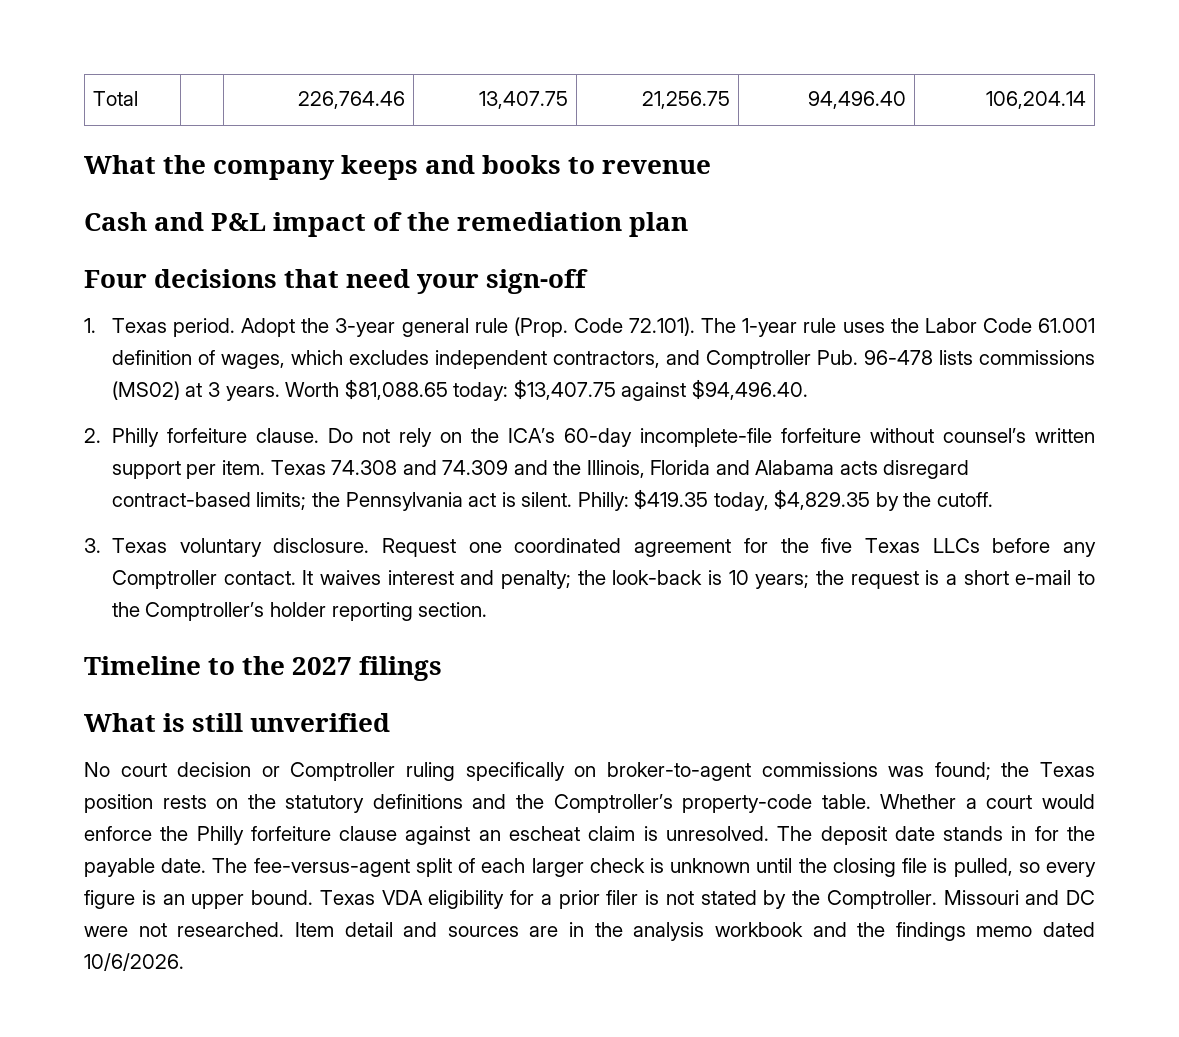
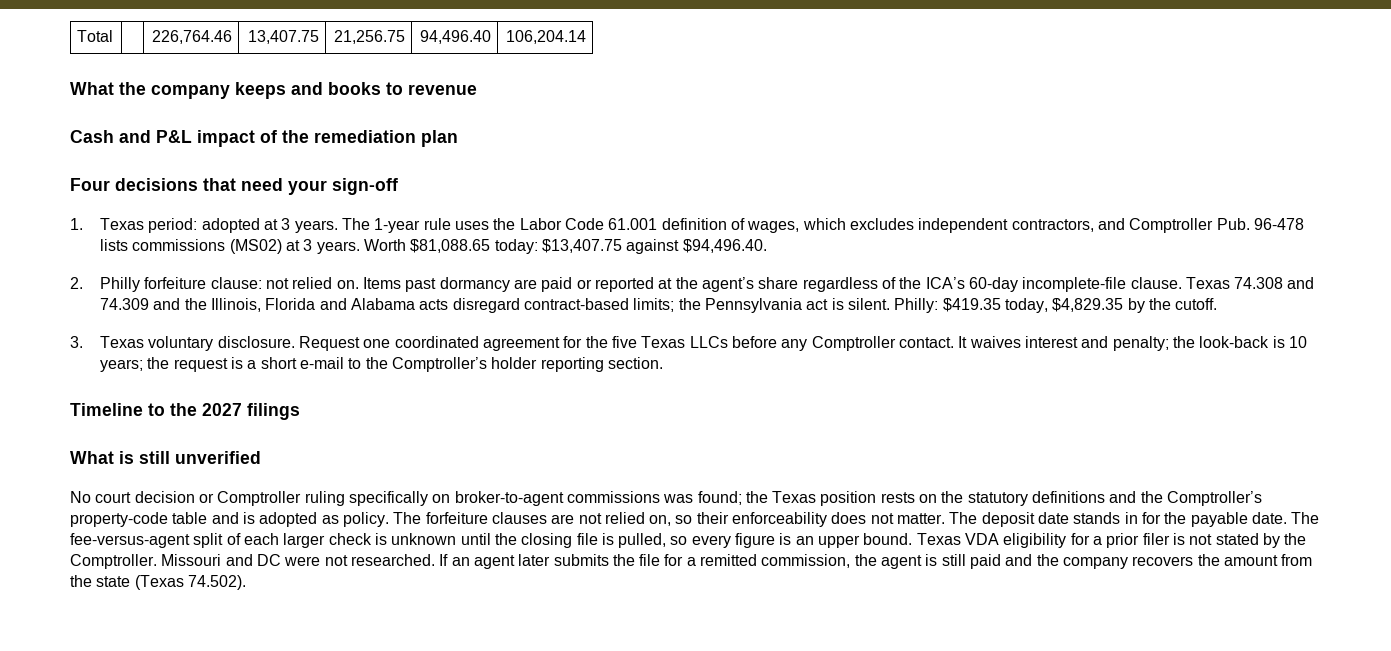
[173,317,696,337] period. Adopt the 3-year general rule (Prop. Code 72.101). -> [148,218,338,233] period: adopted at 3 years.
[255,428,1095,447] [111,460,265,479] clause. Do not rely on the ICA’s 60-day incomplete-file forfeiture without counsel’s written support per item. -> [210,277,1182,292] clause: not relied on. Items past dormancy are paid or reported at the agent’s share regardless of the ICA’s 60-day incomplete-file clause.
[821,794,1095,809] [84,826,769,845] table. Whether a court would enforce the Philly forfeiture clause against an escheat claim is unresolved. -> [172,512,946,527] table and is adopted as policy. The forfeiture clauses are not relied on, so their enforceability does not matter.
[294,922,1095,941] [84,953,184,971] Item detail and sources are in the analysis workbook and the findings memo dated 10/6/2026. -> [439,554,1313,569] [70,575,246,590] If an agent later submits the file for a remitted commission, the agent is still paid and the company recovers the amount from the state (Texas 74.502).

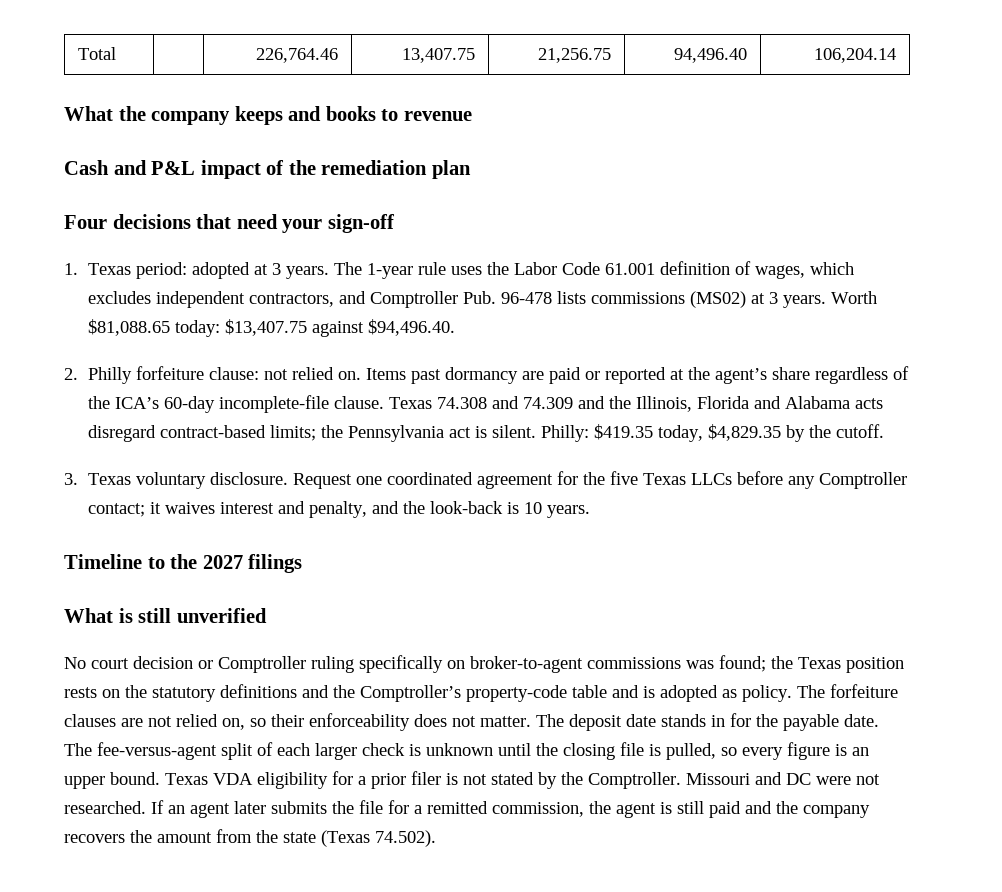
[898,336,968,348] contact. It -> [88,502,162,517] contact; it
[1112,336,1169,351] penalty; -> [309,501,400,518] penalty, and
[100,357,663,372] years; the request is a short e-mail to the Comptroller’s holder reporting section. -> [547,505,591,518] years.

